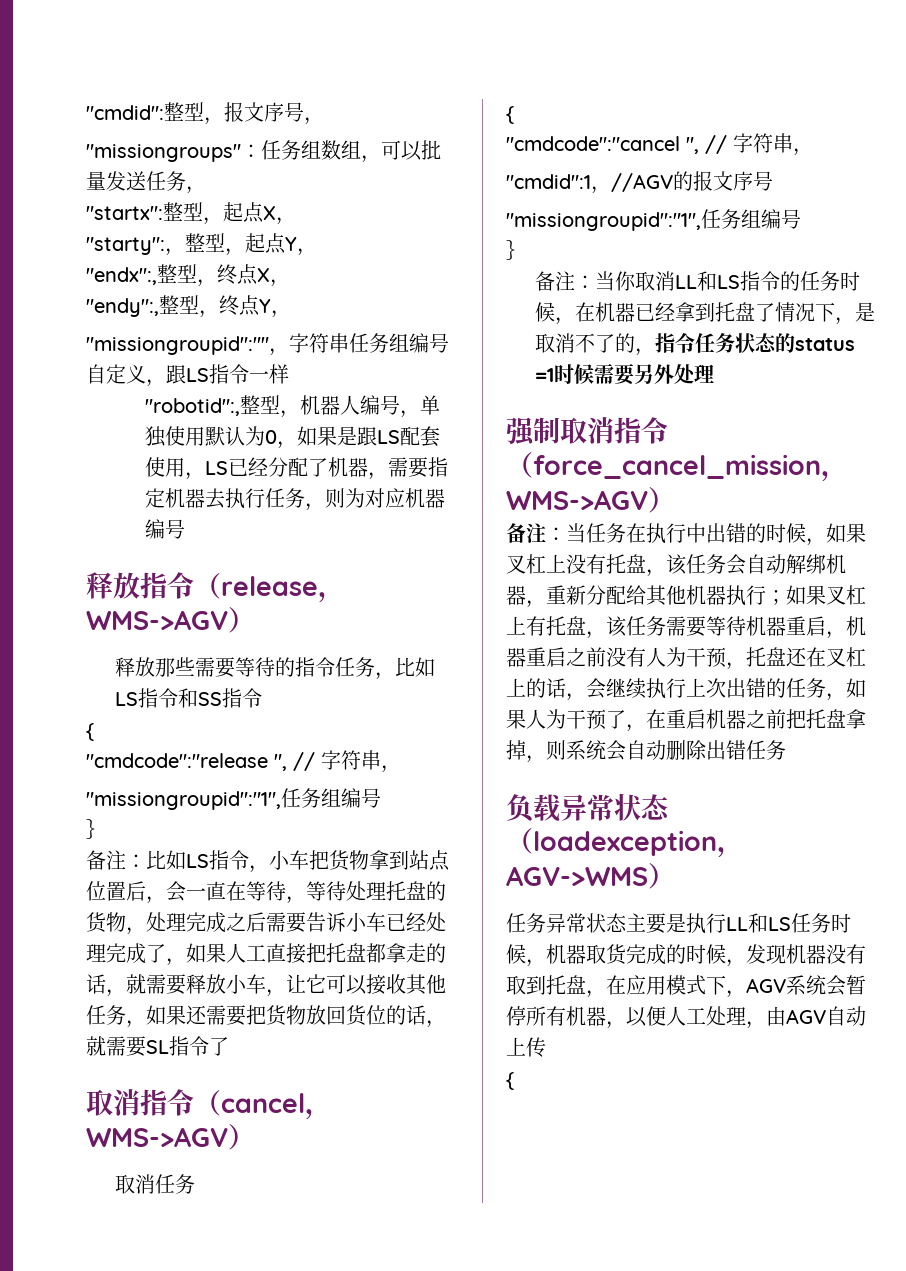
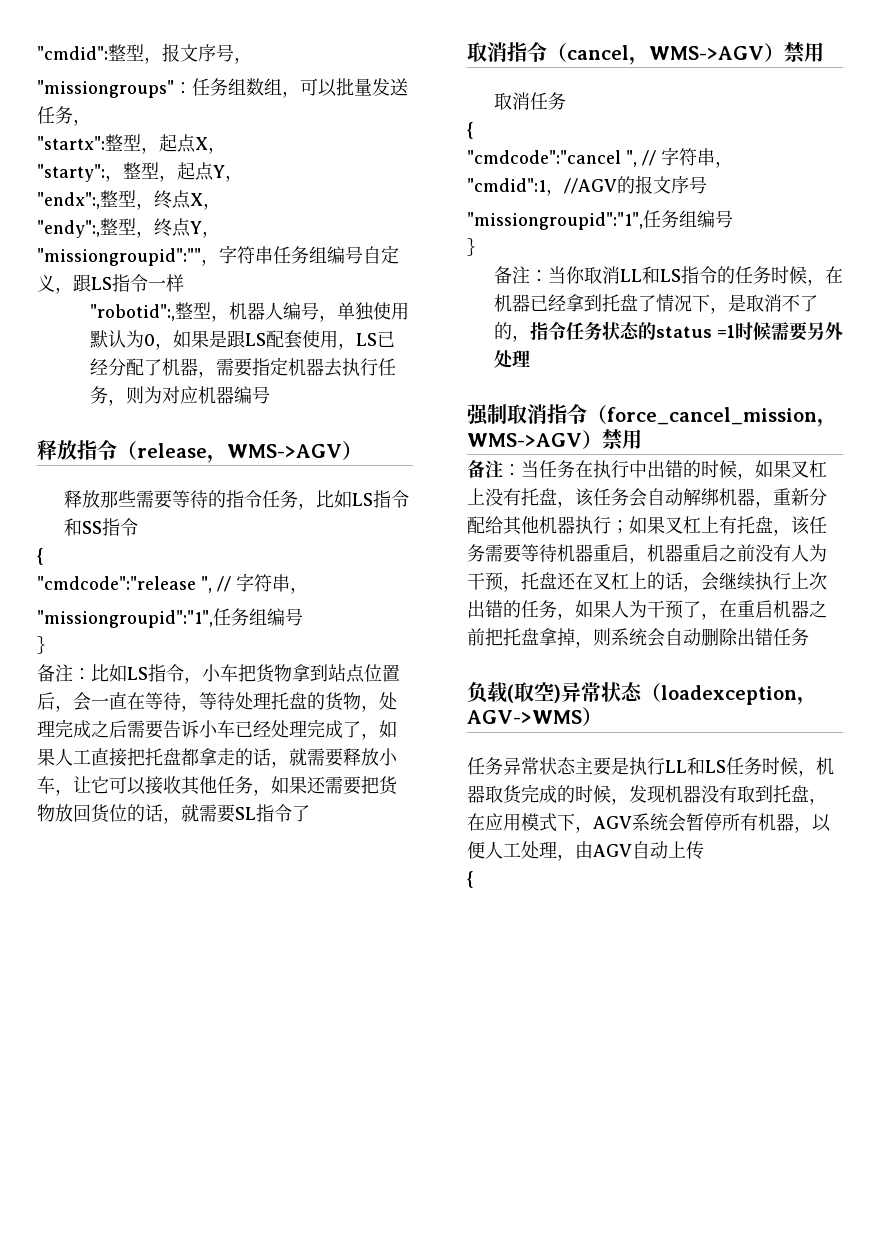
(255, 1137) none -> [784,42,824,63] 禁用
(675, 500) none -> [602,429,642,450] 禁用
(561, 808) none -> [507,682,561,703] (取空)

